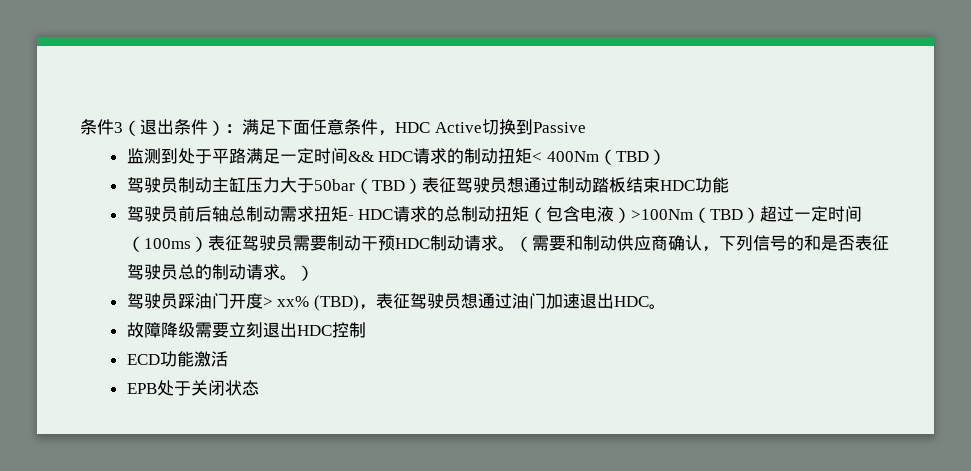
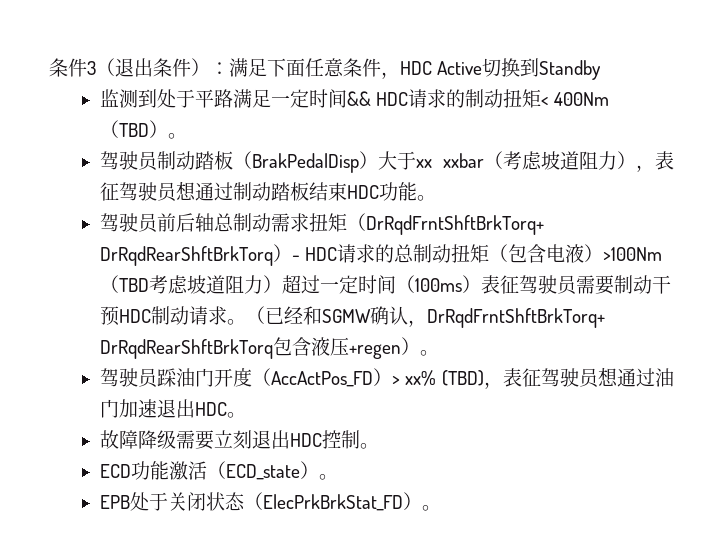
[532,122,586,133] Passive -> [539,60,602,80] Standby
(666, 157) none -> [167,133,187,139] 。
[211,177,422,194] 主缸压力大于50bar（TBD） -> [194,151,655,173] 踏板（BrakPedalDisp）大于xx xxbar（考虑坡道阻力），
(729, 185) none -> [416,195,436,201] 。
(348, 214) none -> [346,213,544,235] [99,244,292,266] （DrRqdFrntShftBrkTorq+ DrRqdRearShftBrkTorq）
(744, 214) none -> [148,275,263,294] 考虑坡道阻力
[531,235,889,252] [126,264,314,281] 需要和制动供应商确认，下列信号的和是否表征驾驶员总的制动请求。） -> [264,306,605,328] [99,337,439,359] 已经和SGMW确认，DrRqdFrntShftBrkTorq+ DrRqdRearShftBrkTorq包含液压+regen）。
(263, 301) none -> [251,368,392,387] （AccActPos_FD）
(366, 330) none -> [359,443,379,449] 。
(228, 359) none -> [206,461,338,480] （ECD_state）。
(259, 388) none -> [243,492,441,511] （ElecPrkBrkStat_FD）。

